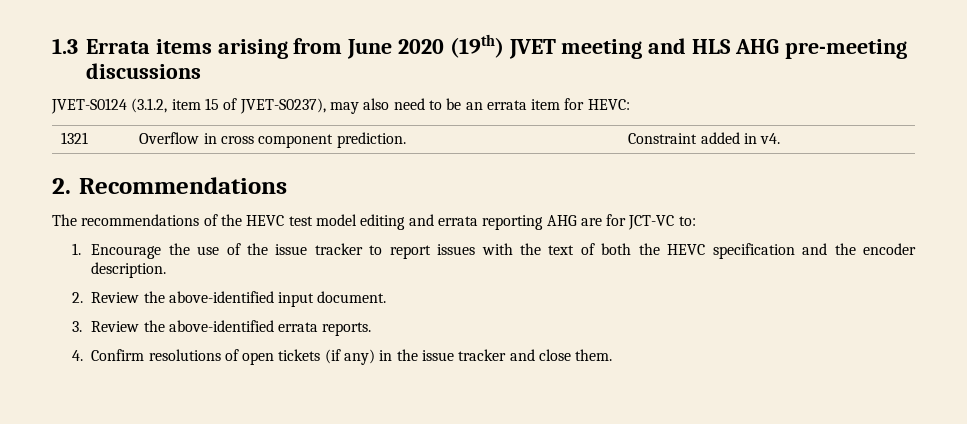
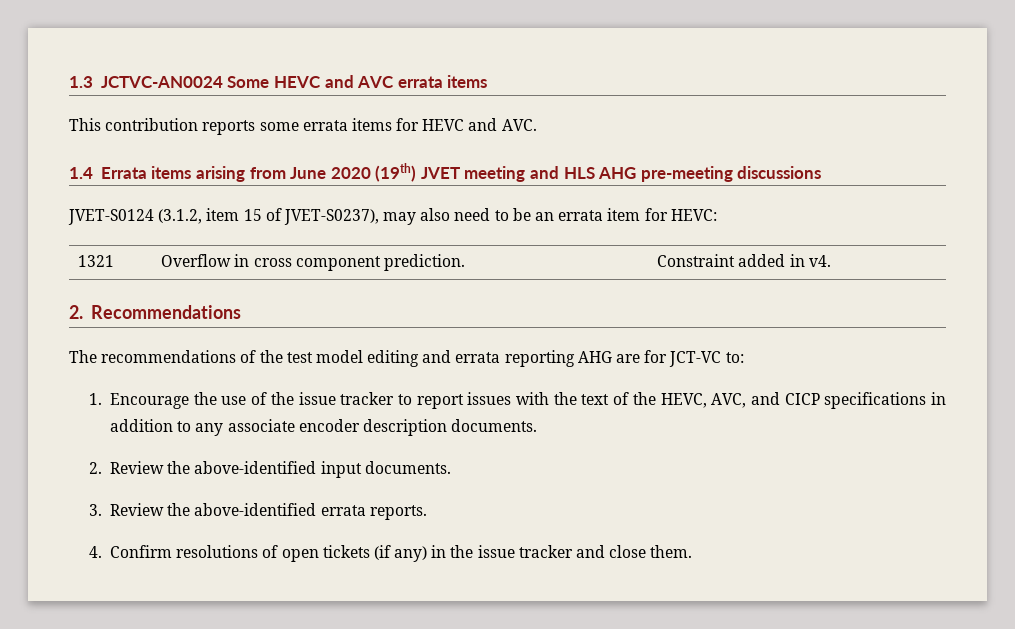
(78, 46) none -> [100,75,488,88] [69,118,537,135] [69,167,93,179] JCTVC-AN0024 Some HEVC and AVC errata items // This contribution reports some errata items for HEVC and AVC. // 1.4
[246,215,285,226] HEVC -> (283, 356) none
[601,243,916,259] [91,262,167,278] both the HEVC specification and the encoder description. -> [632,392,947,409] [110,419,538,436] the HEVC, AVC, and CICP specifications in addition to any associate encoder description documents.
[317,291,387,303] document. -> [364,461,451,474] documents.

